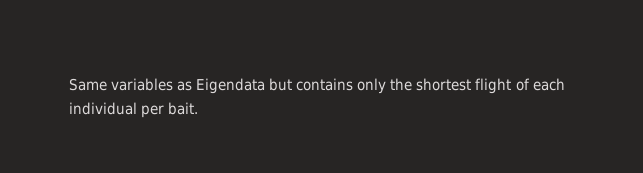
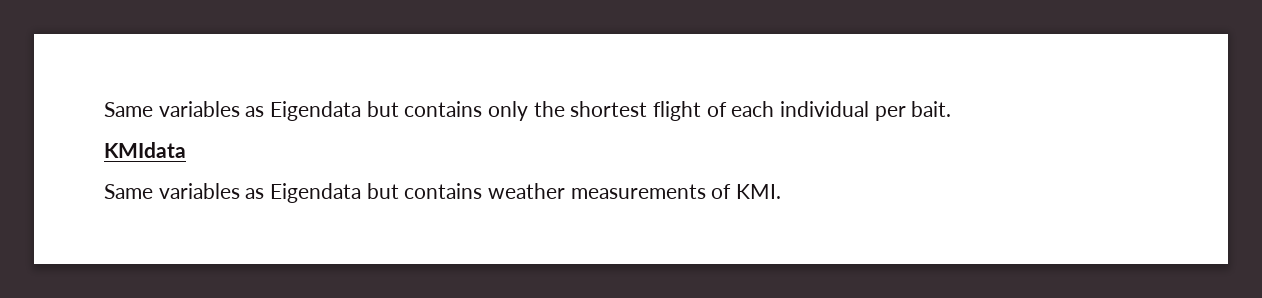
(199, 108) none -> [104,142,186,158] [104,183,782,203] // KMIdata // Same variables as Eigendata but contains weather measurements of KMI.

